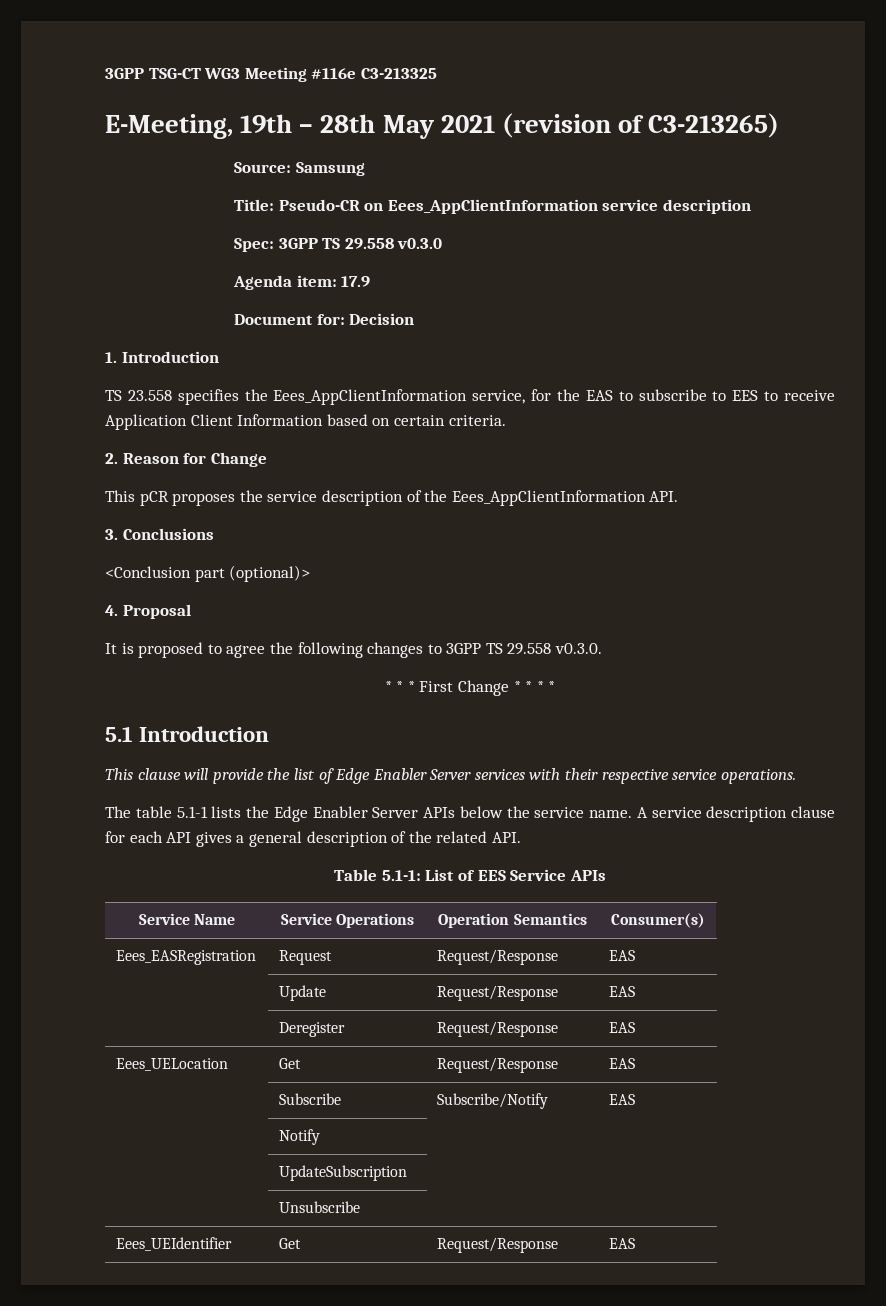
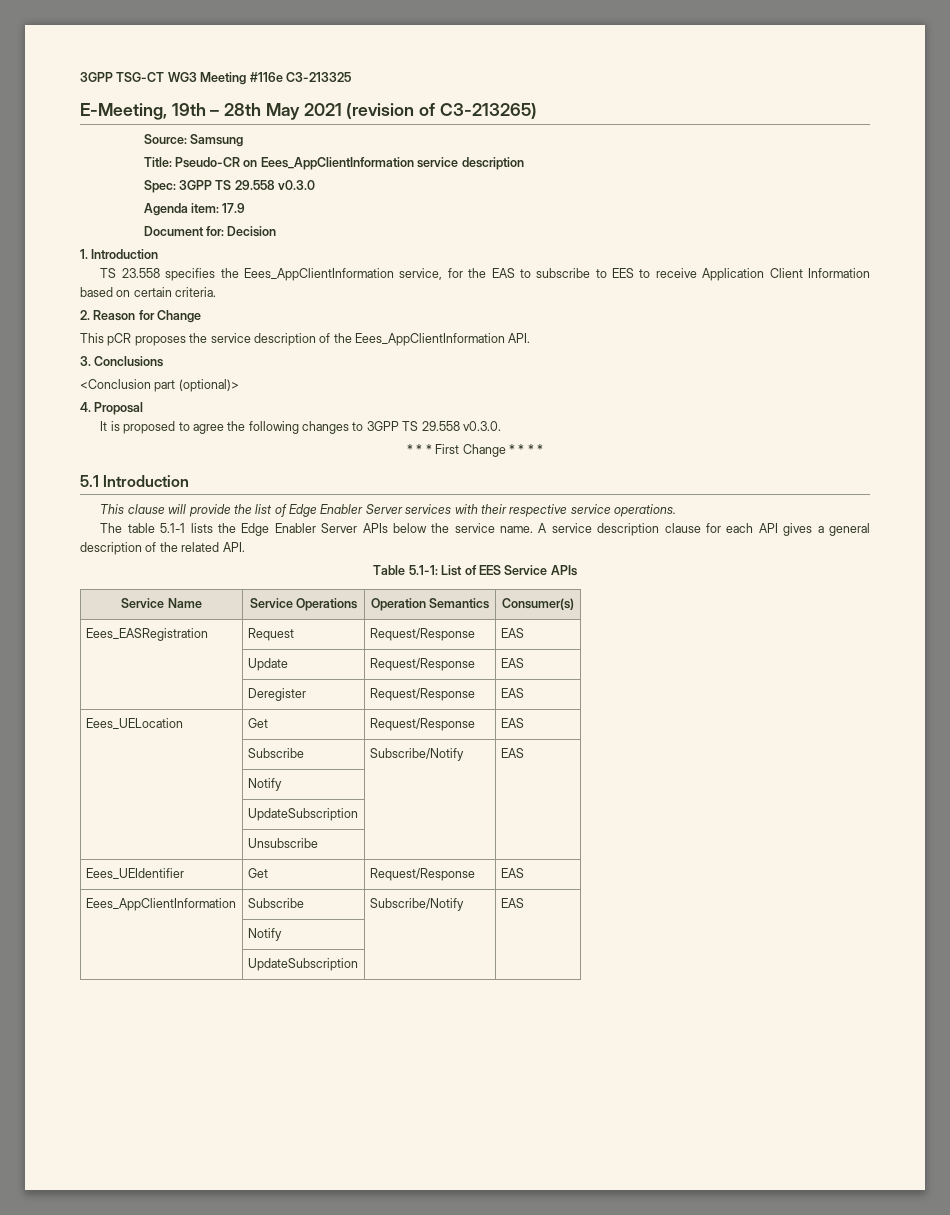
(636, 1243) none -> [85,898,236,911] [247,898,304,908] [369,898,464,911] [500,898,524,908] [247,928,282,941] [247,958,358,971] // Eees_AppClientInformation | Subscribe | Subscribe/Notify | EAS // | Notify | | // | UpdateSubscription | |

